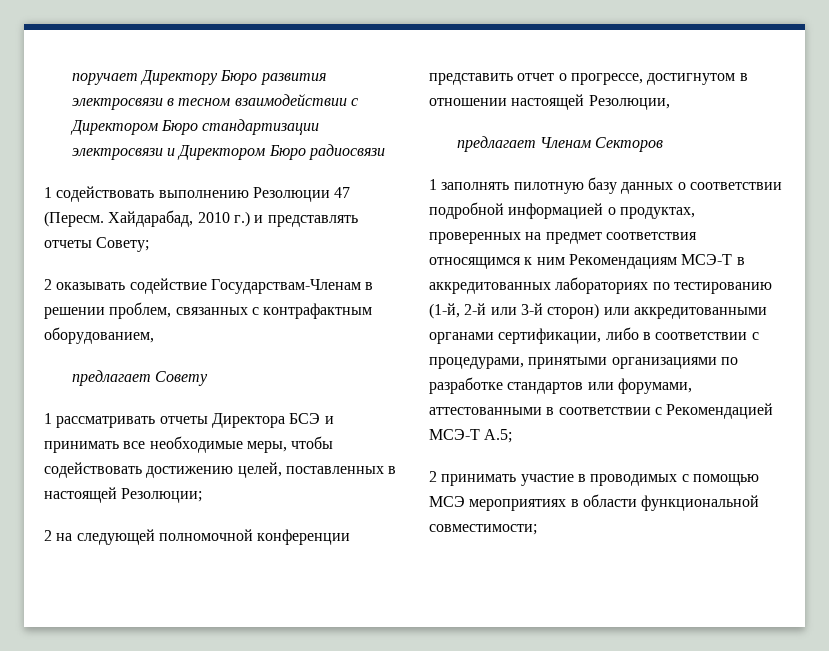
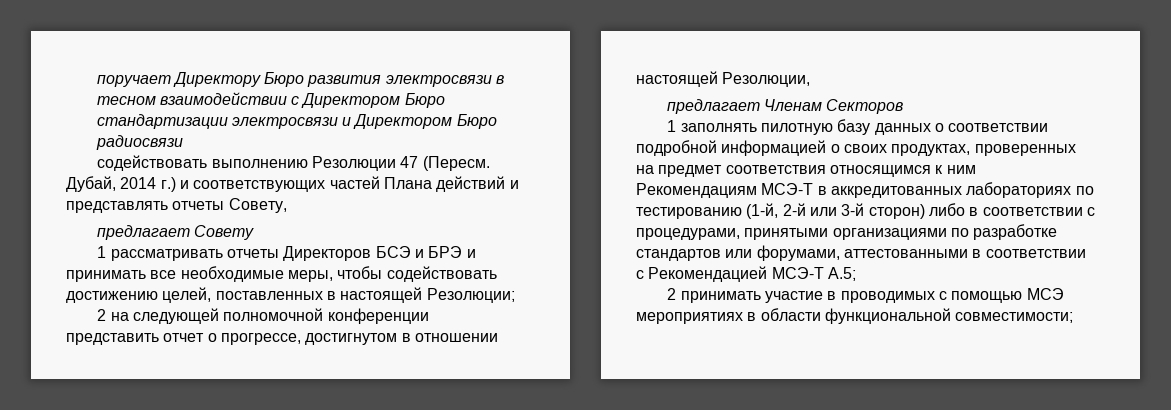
[44,187,52,198] 1 -> (183, 142) none
[108,210,358,227] [44,237,150,252] [44,278,374,294] [44,302,373,319] [44,327,154,344] Хайдарабад, 2010 г.) и представлять отчеты Совету; // 2 оказывать содействие Государствам-Членам в решении проблем, связанных с контрафактным оборудованием, -> [66,176,519,192] [66,198,287,213] Дубай, 2014 г.) и соответствующих частей Плана действий и представлять отчеты Совету,
[211,413,285,428] Директора -> [283,246,372,261] Директоров
(334, 420) none -> [428,246,476,258] БРЭ и
(616, 211) none -> [843,144,887,153] своих
[603,307,767,319] [429,328,602,344] или аккредитованными органами сертификации, -> (925, 211) none

